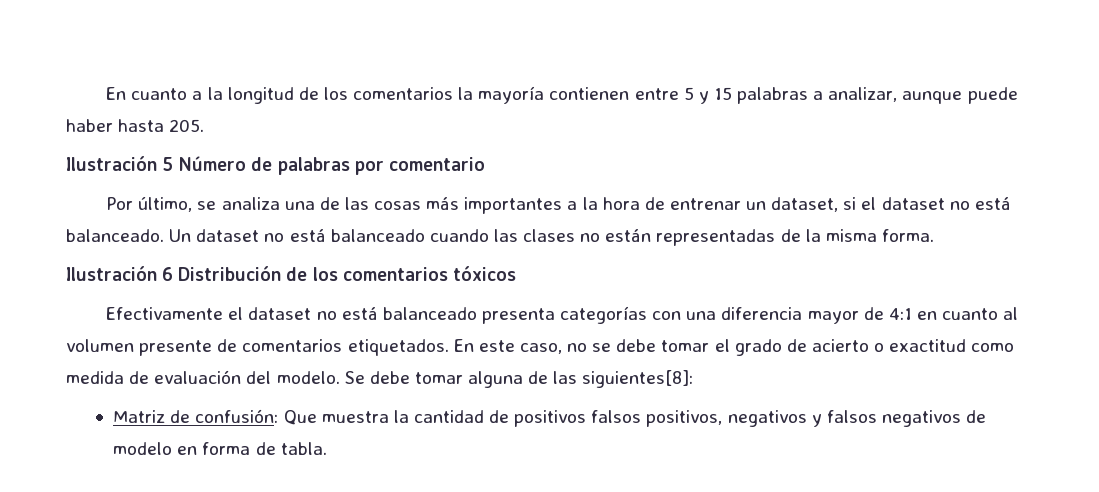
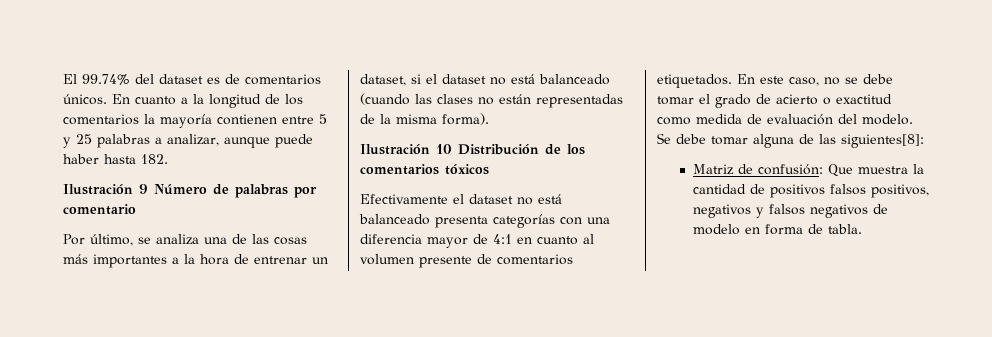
(106, 93) none -> [63,74,321,85] [63,94,107,105] El 99.74% del dataset es de comentarios únicos.
[713,87,732,100] 15 -> [76,134,92,144] 25
[169,119,205,132] [66,156,174,171] 205. // Ilustración 5 -> [141,154,168,164] [63,184,148,195] 182. // Ilustración 9
[66,229,489,242] balanceado. Un dataset no está balanceado cuando -> [539,74,610,85] [360,93,410,105] balanceado (cuando
[881,229,934,242] [66,266,174,281] forma. // Ilustración 6 -> [442,113,489,125] [360,144,452,155] forma). // Ilustración 10

